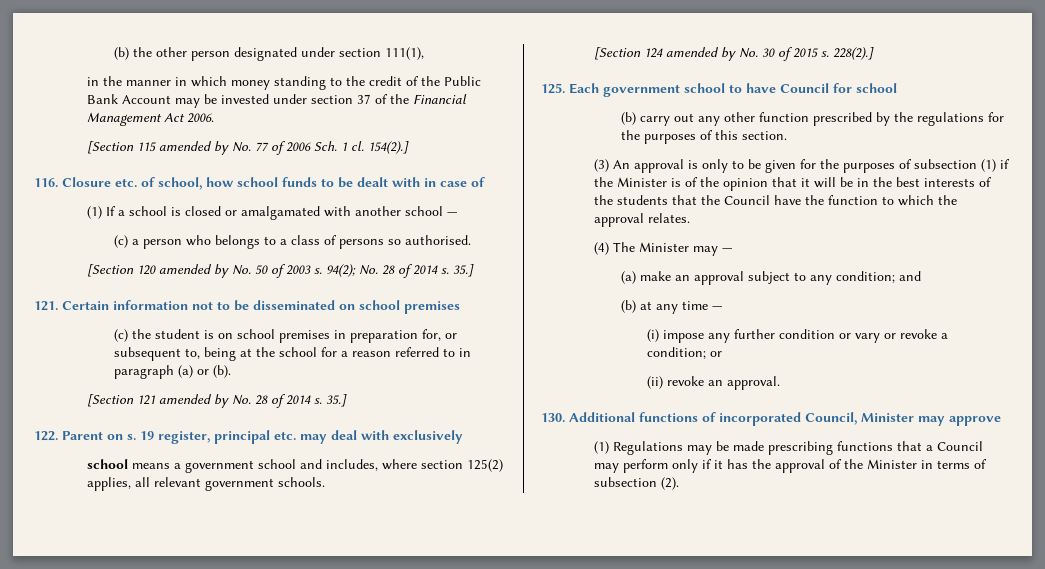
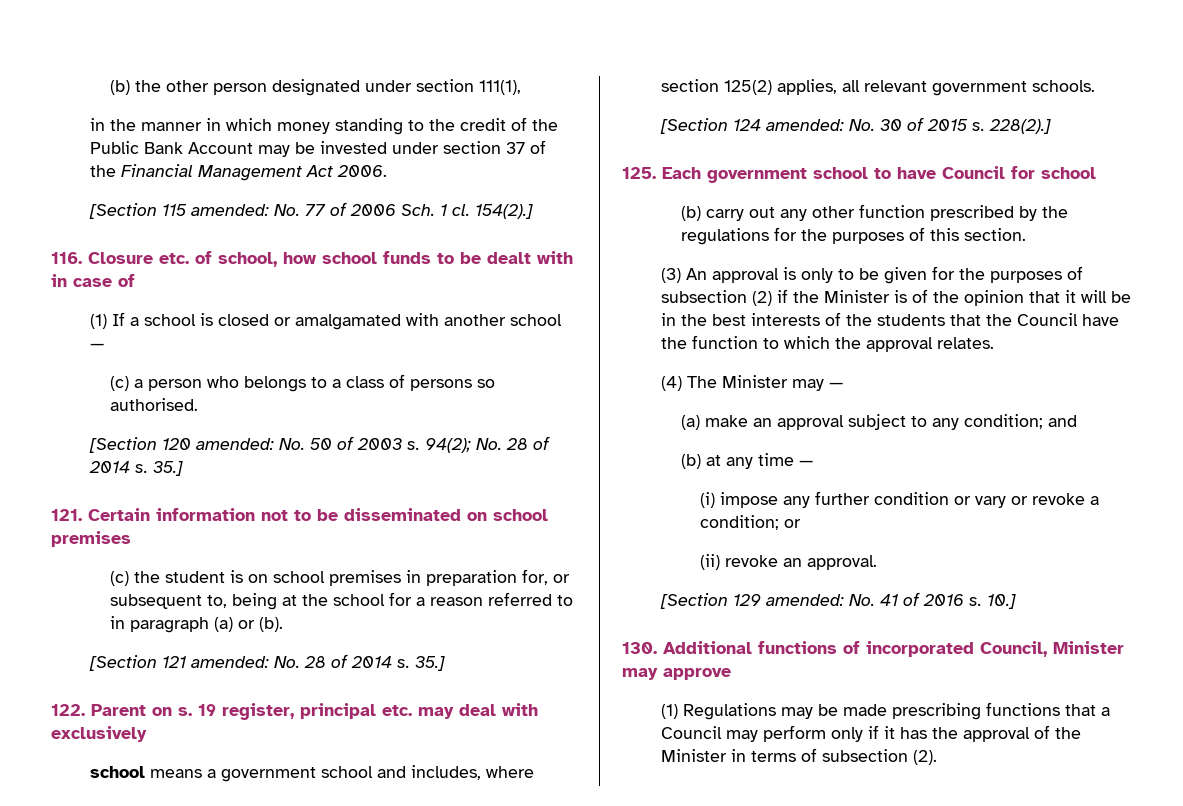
[159,141,230,155] amended by -> [191,204,270,216] amended:
[159,264,230,278] amended by -> [196,438,275,450] amended:
[159,394,230,408] amended by -> [191,656,270,668] amended:
[666,47,737,61] amended by -> [766,119,845,131] amended:
[981,159,997,172] (1) -> [752,291,773,306] (2)
(781, 383) none -> [660,592,1017,609] // [Section 129 amended: No. 41 of 2016 s. 10.]

